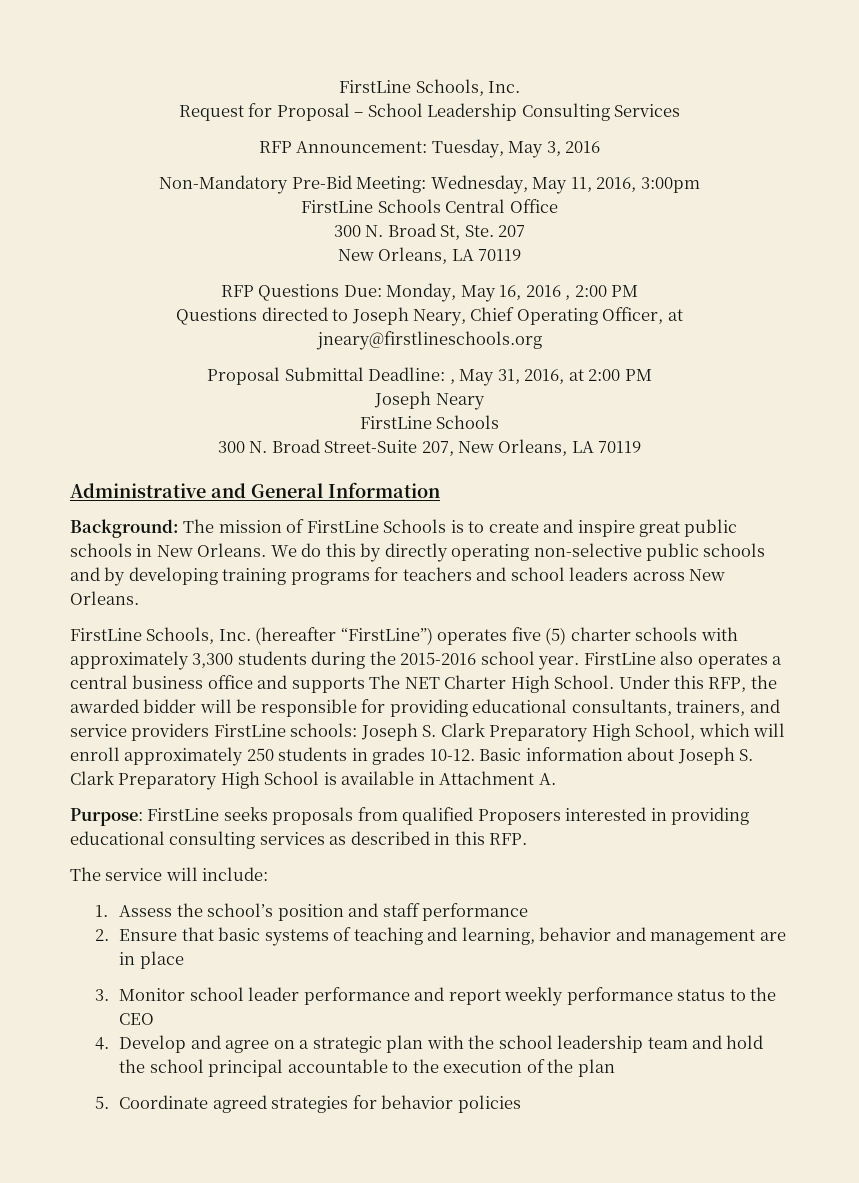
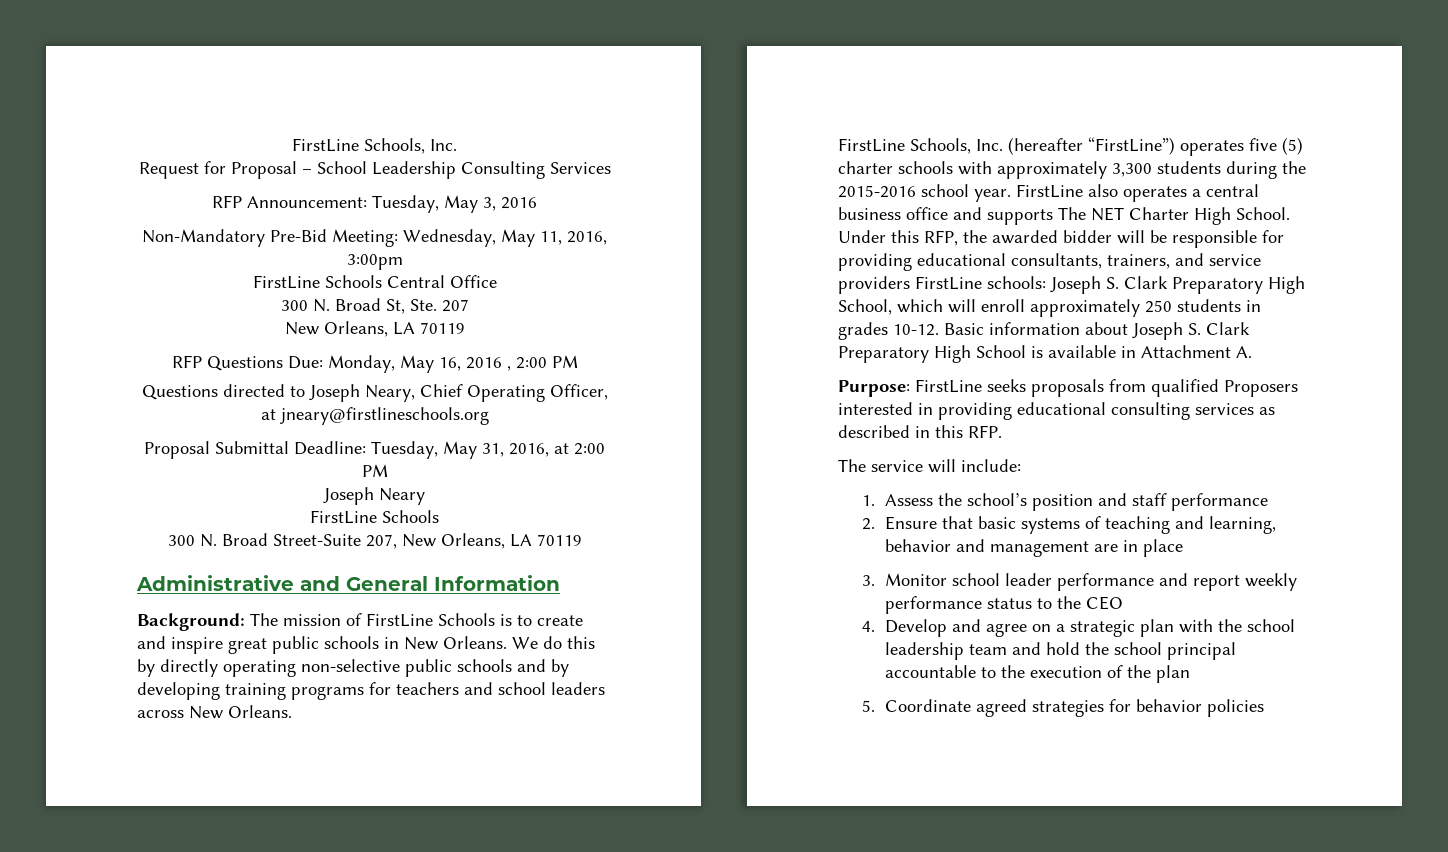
[449,379,455,384] , -> [371,441,438,459] Tuesday,

